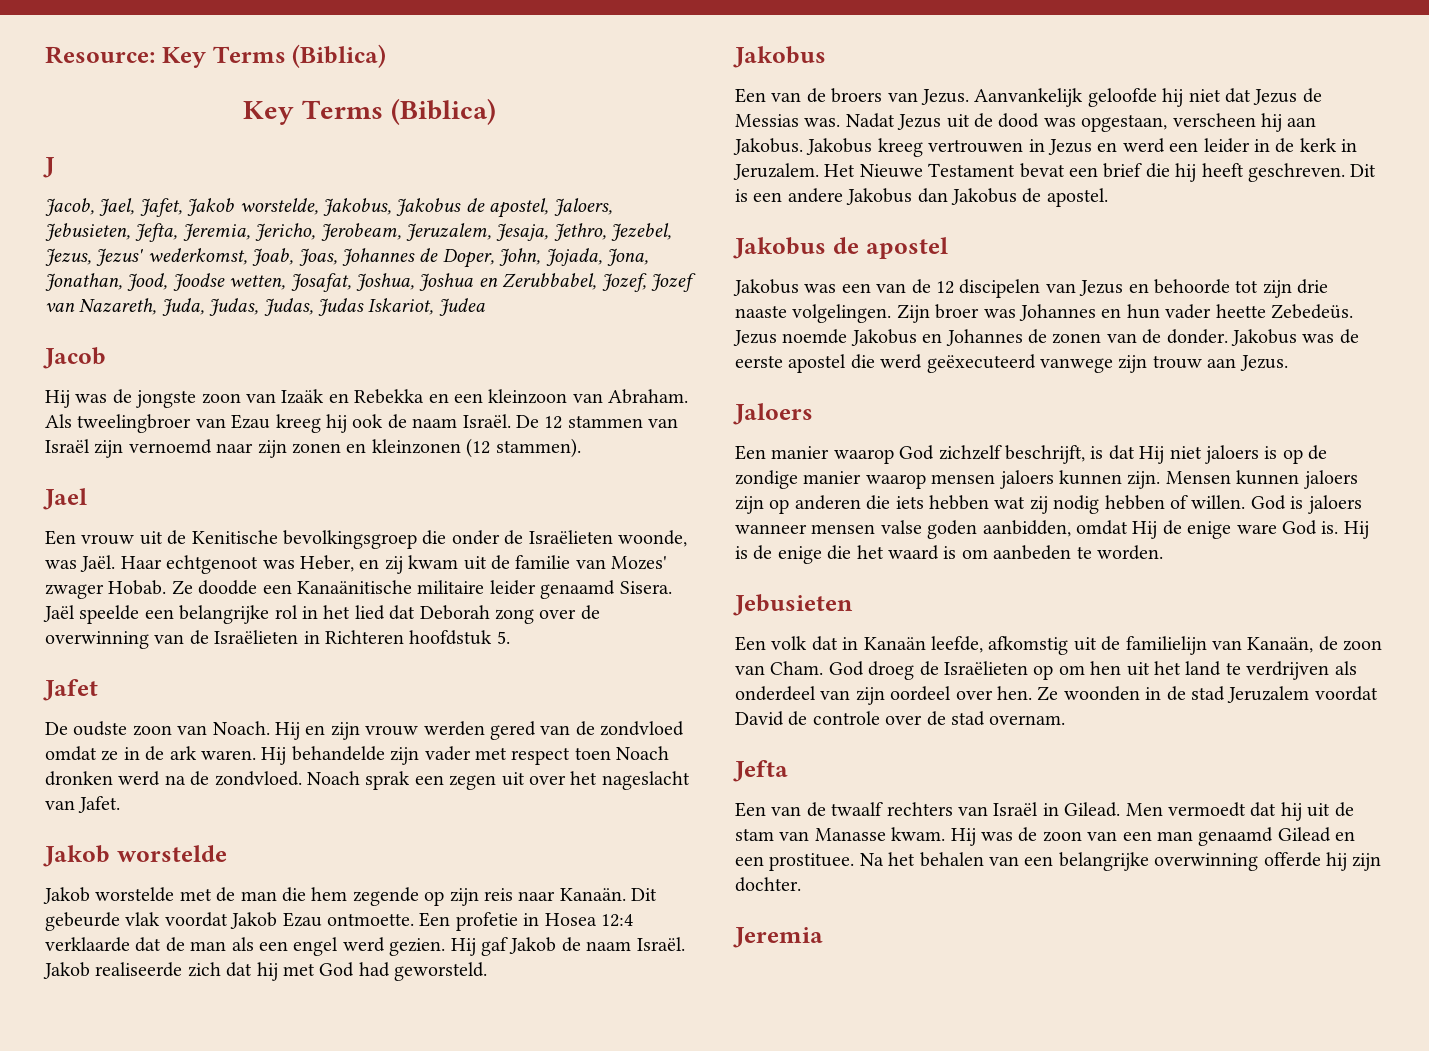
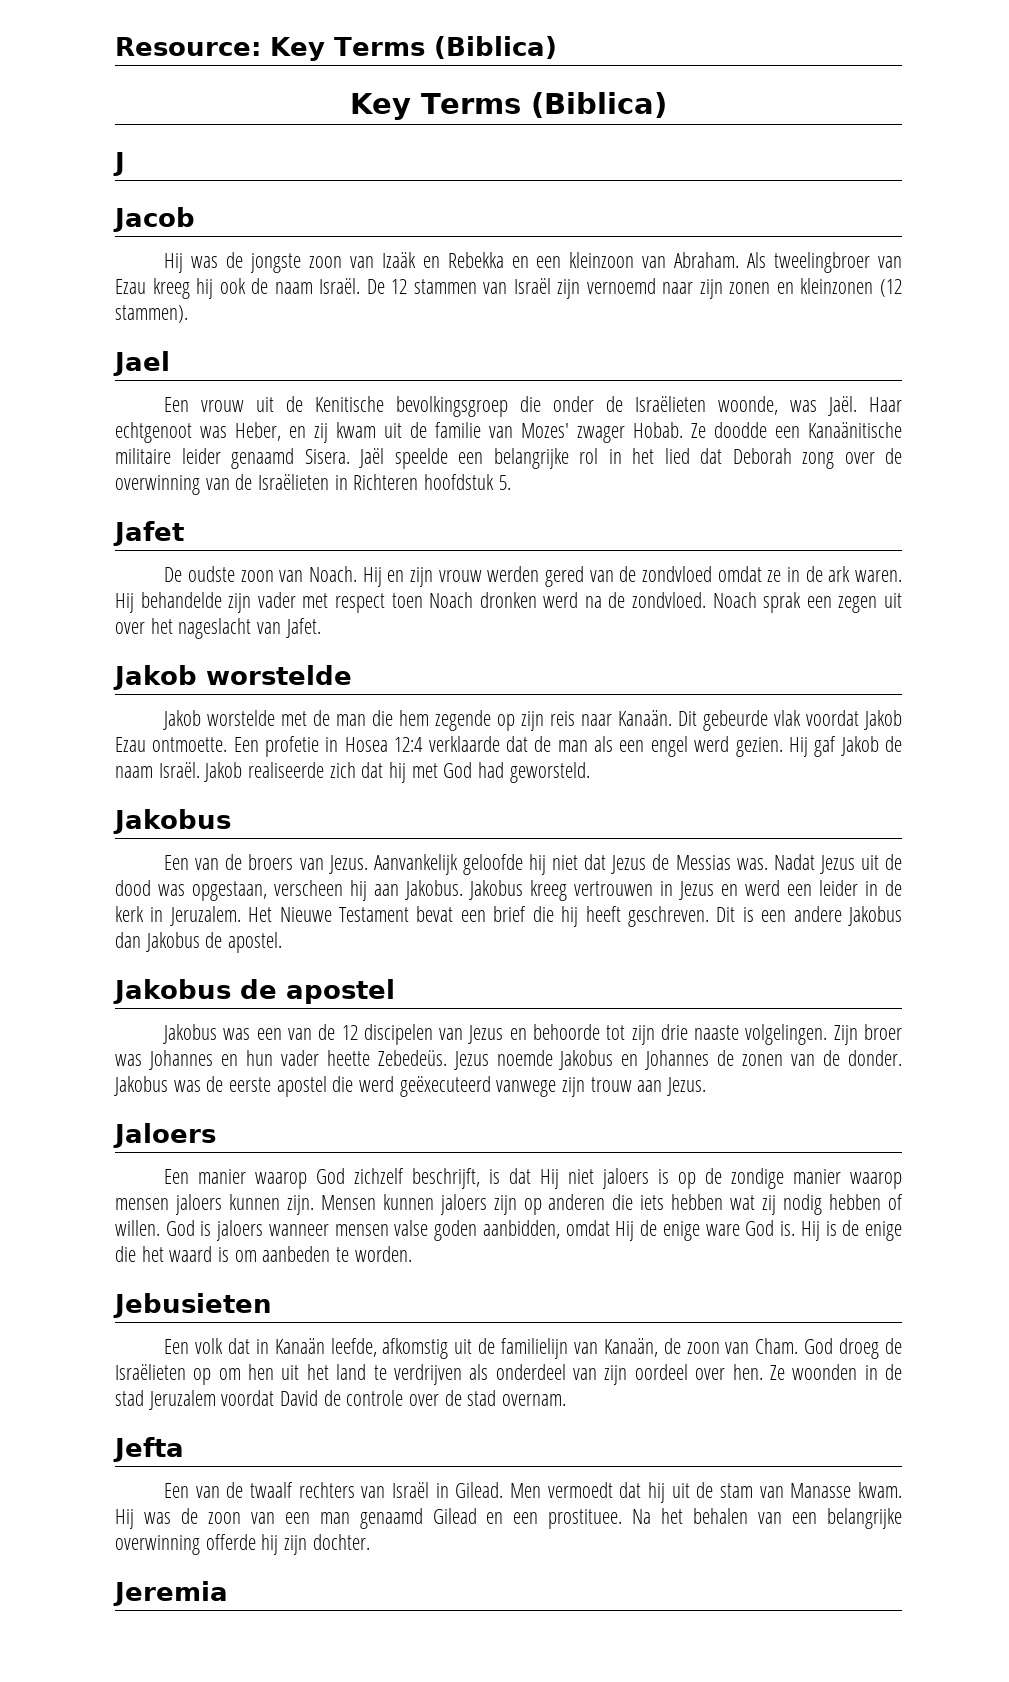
[45,198,612,218] [45,223,672,242] [45,248,648,268] [45,273,696,292] [45,298,485,316] // Jacob, Jael, Jafet, Jakob worstelde, Jakobus, Jakobus de apostel, Jaloers, Jebusieten, Jefta, Jeremia, Jericho, Jerobeam, Jeruzalem, Jesaja, Jethro, Jezebel, Jezus, Jezus' wederkomst, Joab, Joas, Johannes de Doper, John, Jojada, Jona, Jonathan, Jood, Joodse wetten, Josafat, Joshua, Joshua en Zerubbabel, Jozef, Jozef van Nazareth, Juda, Judas, Judas, Judas Iskariot, Judea -> (125, 164) none

